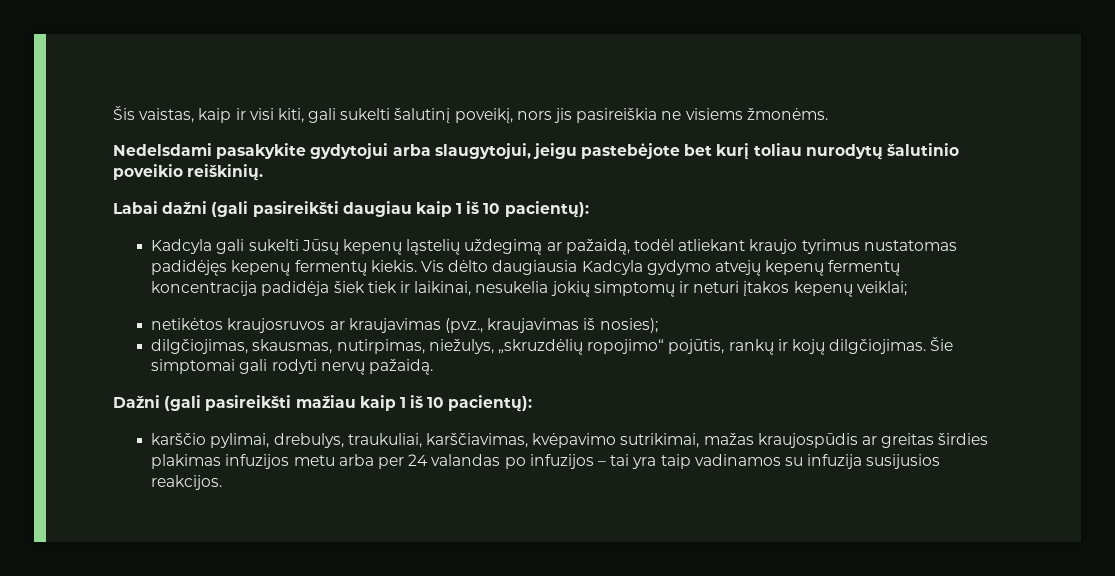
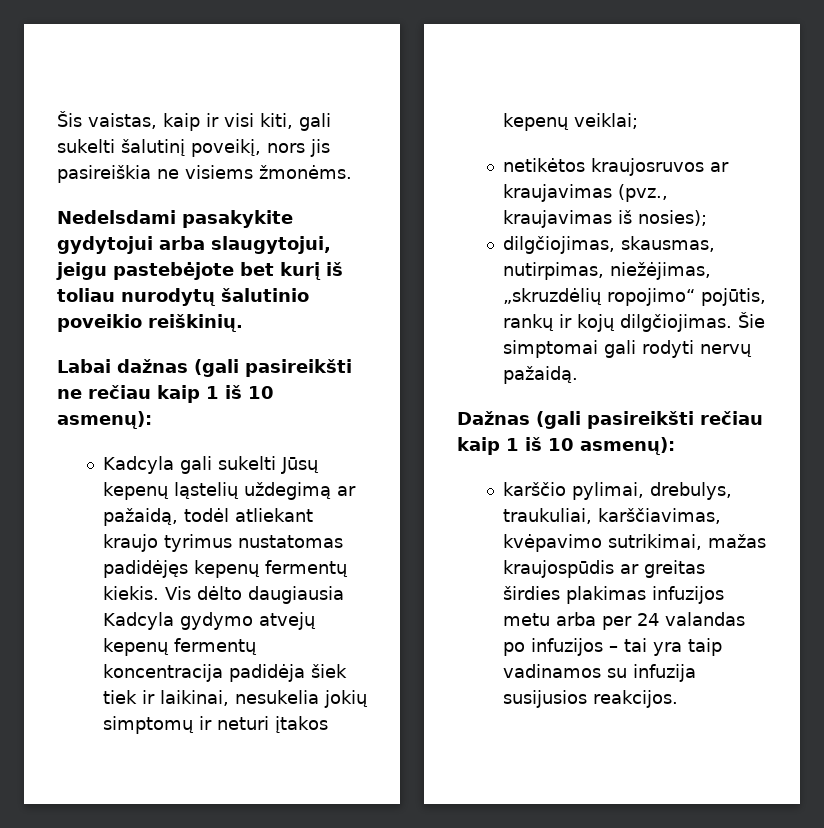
(750, 151) none -> [326,262,343,276] iš
[162,201,589,218] dažni (gali pasireikšti daugiau kaip 1 iš 10 pacientų): -> [117,359,352,377] [57,385,274,403] [57,411,152,429] dažnas (gali pasireikšti ne rečiau kaip 1 iš 10 asmenų):
[428,339,494,354] niežulys, -> [609,262,711,280] niežėjimas,
[113,395,533,412] Dažni (gali pasireikšti mažiau kaip 1 iš 10 pacientų): -> [457,411,763,429] [457,437,675,455] Dažnas (gali pasireikšti rečiau kaip 1 iš 10 asmenų):

